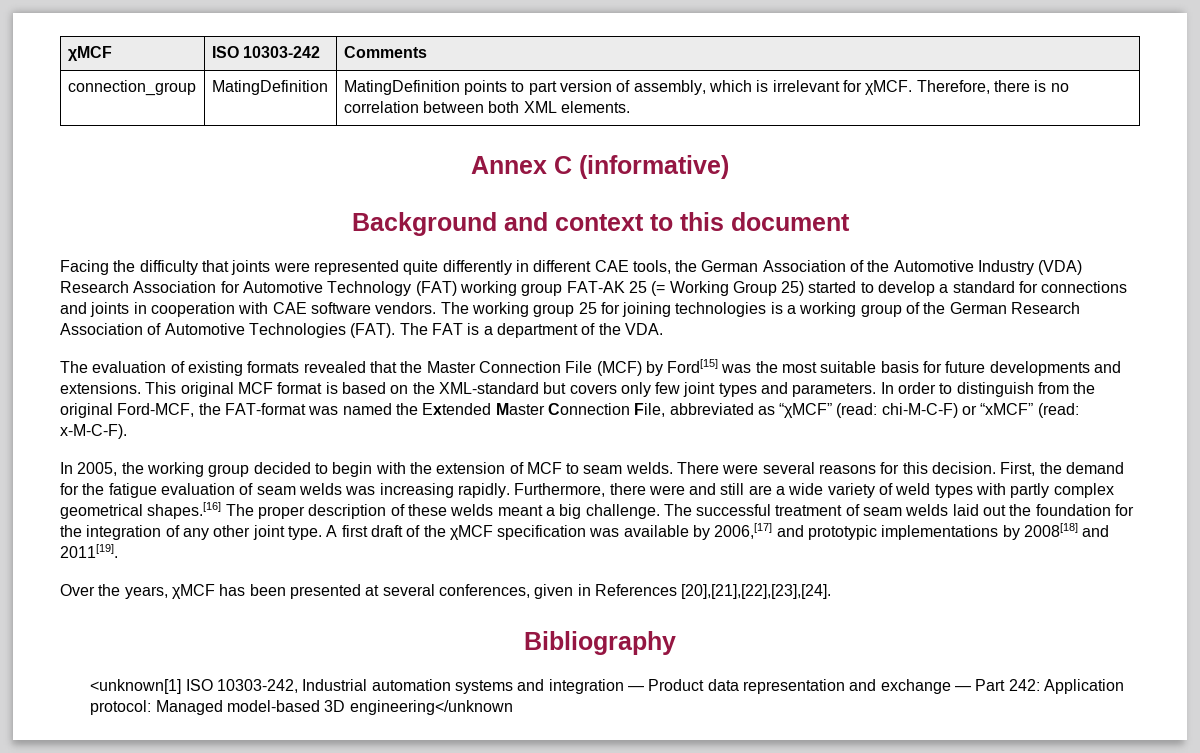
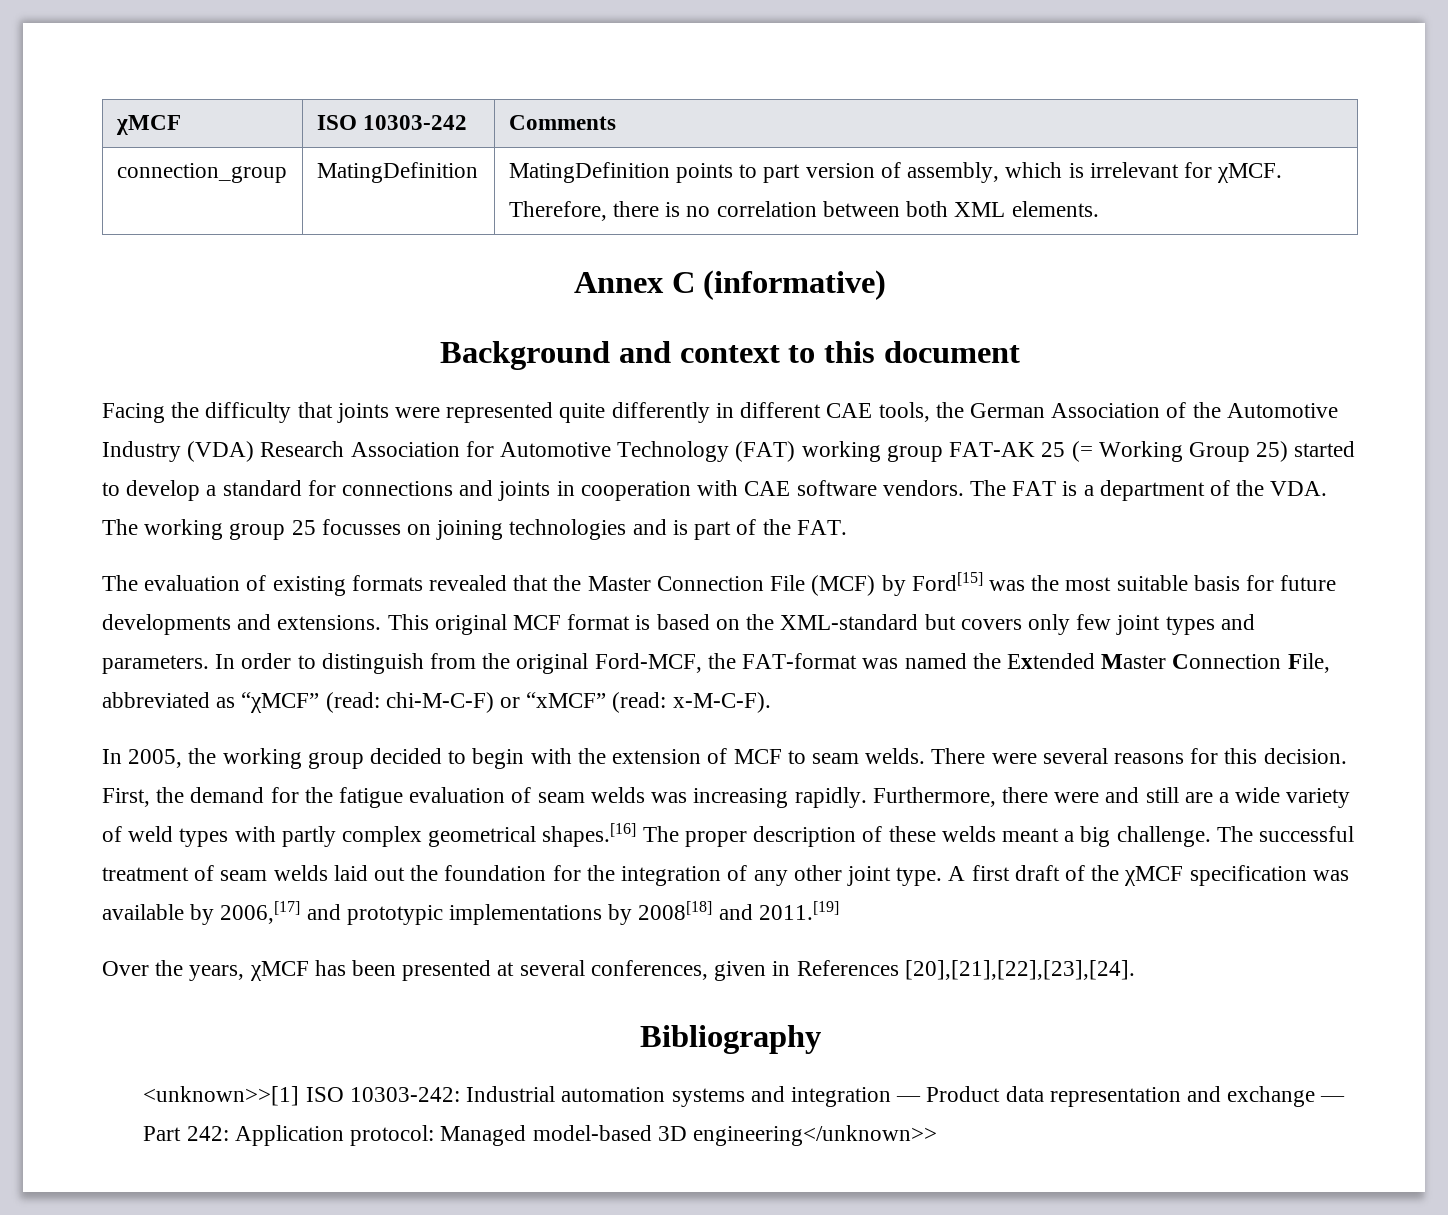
[471,302,1081,317] [60,323,428,338] working group 25 for joining technologies is a working group of the German Research Association of Automotive Technologies (FAT). The -> (1006, 488) none
(663, 329) none -> [102,519,847,540] The working group 25 focusses on joining technologies and is part of the FAT.
[60,544,118,558] 2011[19]. -> [758,901,839,920] 2011.[19]
[90,679,299,694] <unknown[1] ISO 10303-242, -> [143,1086,460,1106] <unknown>>[1] ISO 10303-242:
[349,700,513,715] engineering</unknown -> [692,1125,937,1146] engineering</unknown>>

